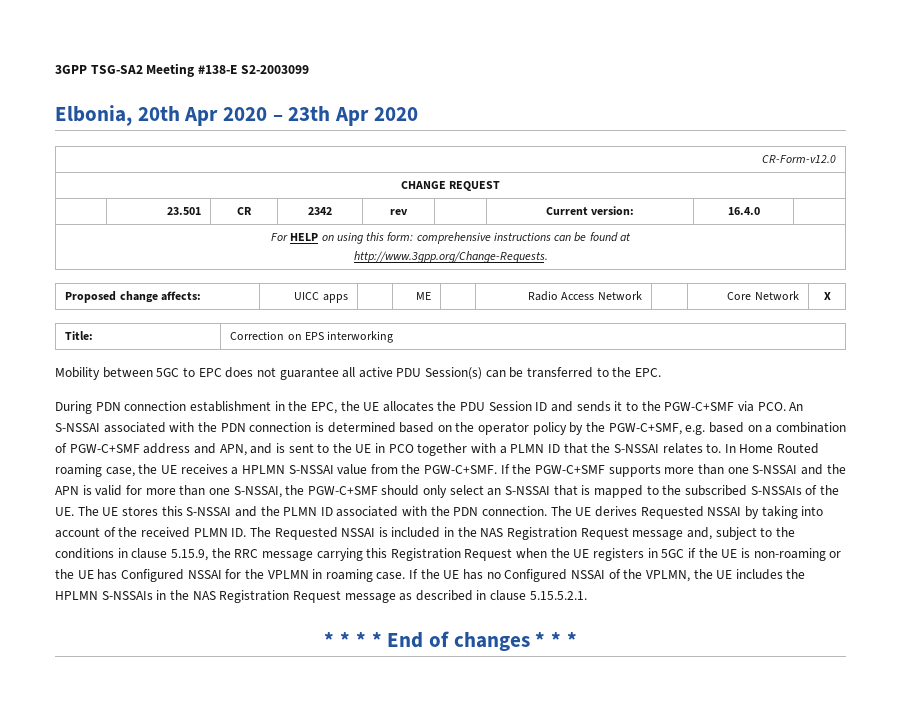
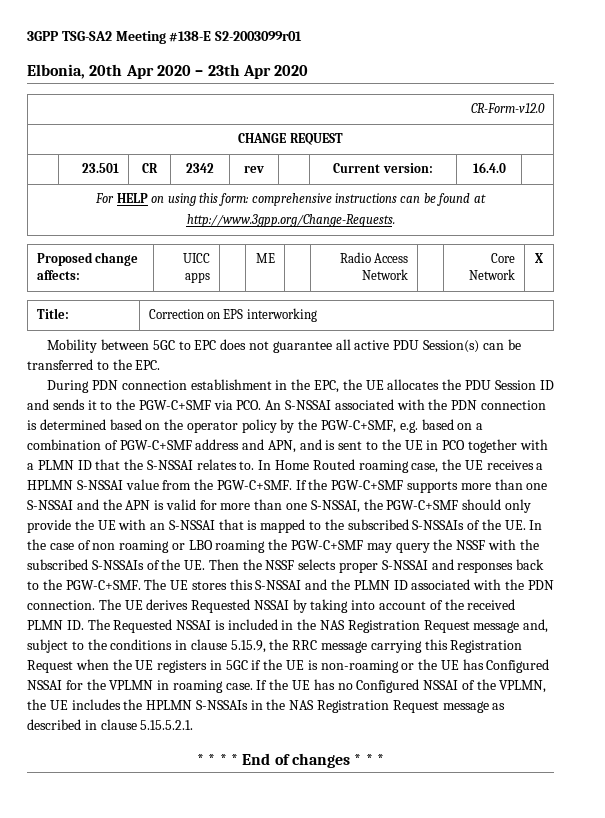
[240,65,309,74] S2-2003099 -> [215,31,303,41] S2-2003099r01
[449,485,484,495] select -> [27,519,147,533] provide the UE with
(74, 511) none -> [529,520,543,530] [27,539,539,553] [27,559,545,573] [27,579,141,590] In the case of non roaming or LBO roaming the PGW-C+SMF may query the NSSF with the subscribed S-NSSAIs of the UE. Then the NSSF selects proper S-NSSAI and responses back to the PGW-C+SMF.

